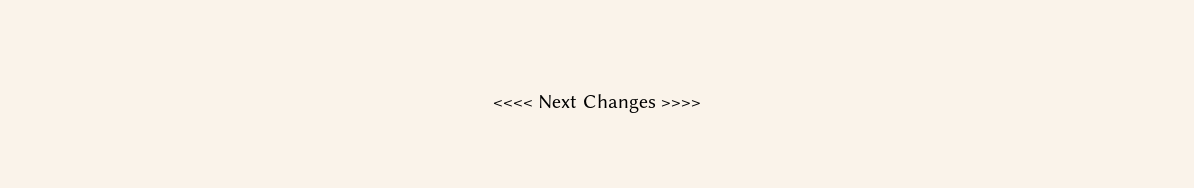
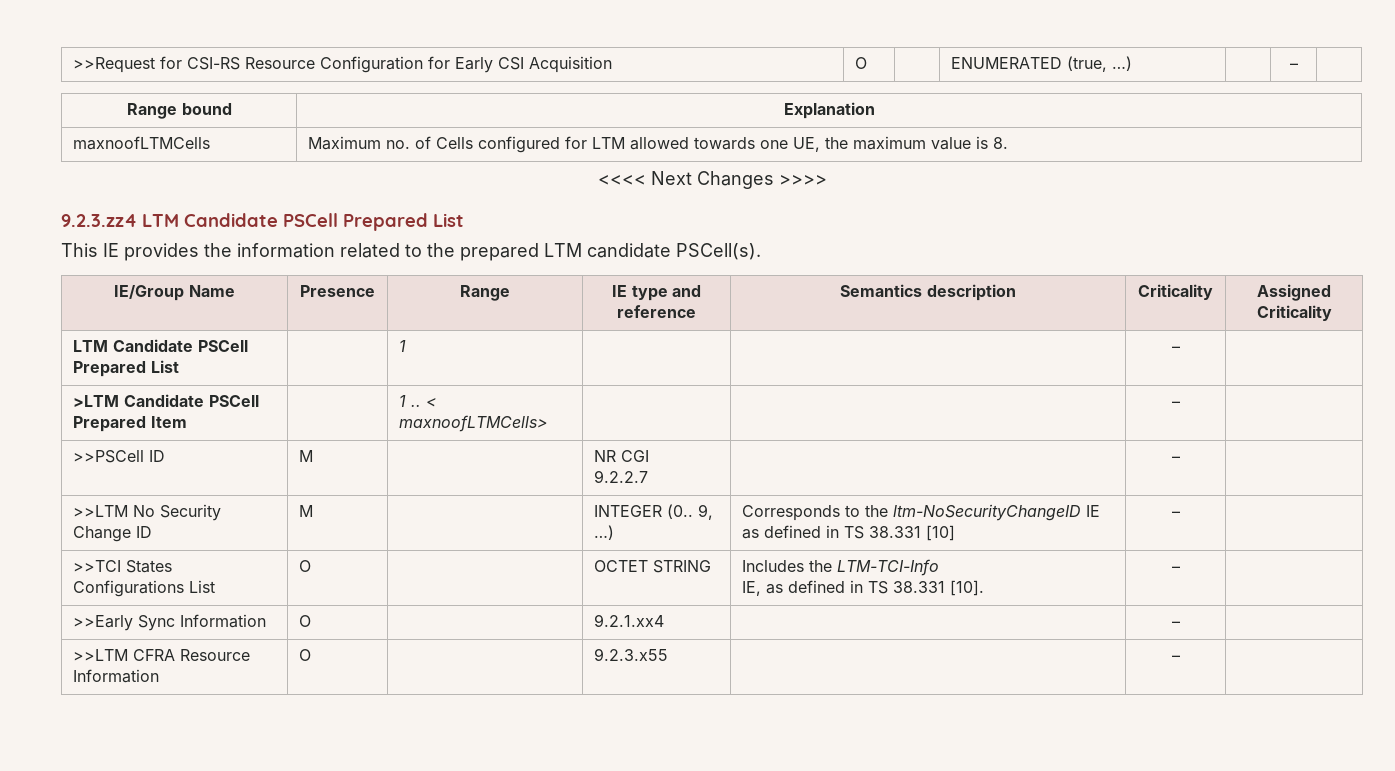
[492,94,702,113] <<<< Next Changes >>>> -> [73,56,613,73] [855,57,868,69] [951,56,1133,72] [1289,63,1298,69] [126,103,232,119] [783,102,875,119] [73,136,211,150] [308,136,1009,153] [597,171,827,189] [61,213,464,231] [61,243,761,261] [114,285,235,301] [300,285,375,297] [460,285,510,301] [612,285,701,301] [617,305,696,318] [840,284,1016,301] [1138,284,1213,300] [1257,284,1331,301] [1256,305,1332,321] [73,339,249,352] [73,360,180,377] [399,340,407,352] [1171,346,1180,352] [73,394,260,407] [73,416,188,432] [399,395,438,407] [399,415,549,432] [1171,401,1180,407] [73,450,166,463] [299,450,314,462] [594,450,650,462] [594,470,649,483] [1171,456,1180,462] [73,504,222,521] [73,526,153,542] [299,505,314,517] [594,504,714,520] [594,525,615,540] [742,504,1101,521] [742,525,956,541] [1171,511,1180,517] [73,560,173,573] [73,580,216,597] [299,560,312,572] [594,560,712,573] [742,559,940,576] [742,580,985,596] [1171,566,1180,572] [73,614,267,631] [299,615,312,627] [594,614,665,627] [1171,621,1180,627] [73,649,251,661] [73,669,160,683] [299,649,312,661] [594,648,669,661] [1171,655,1180,661] >>Request for CSI-RS Resource Configuration for Early CSI Acquisition | O | | ENUMERATED (true, …) | | – | // Range bound | Explanation // maxnoofLTMCells | Maximum no. of Cells configured for LTM allowed towards one UE, the maximum value is 8. // <<<< Next Changes >>>> // 9.2.3.zz4 LTM Candidate PSCell Prepared List // This IE provides the information related to the prepared LTM candidate PSCell(s). // IE/Group Name | Presence | Range | IE type and reference | Semantics description | Criticality | Assigned Criticality // LTM Candidate PSCell Prepared List | | 1 | | | – | // >LTM Candidate PSCell Prepared Item | | 1 .. < maxnoofLTMCells> | | | – | // >>PSCell ID | M | | NR CGI // 9.2.2.7 | | – | // >>LTM No Security Change ID | M | | INTEGER (0.. 9, …) | Corresponds to the ltm-NoSecurityChangeID IE as defined in TS 38.331 [10] | – | // >>TCI States Configurations List | O | | OCTET STRING | Includes the LTM-TCI-Info // IE, as defined in TS 38.331 [10]. | – | // >>Early Sync Information | O | | 9.2.1.xx4 | | – | // >>LTM CFRA Resource Information | O | | 9.2.3.x55 | | – |

